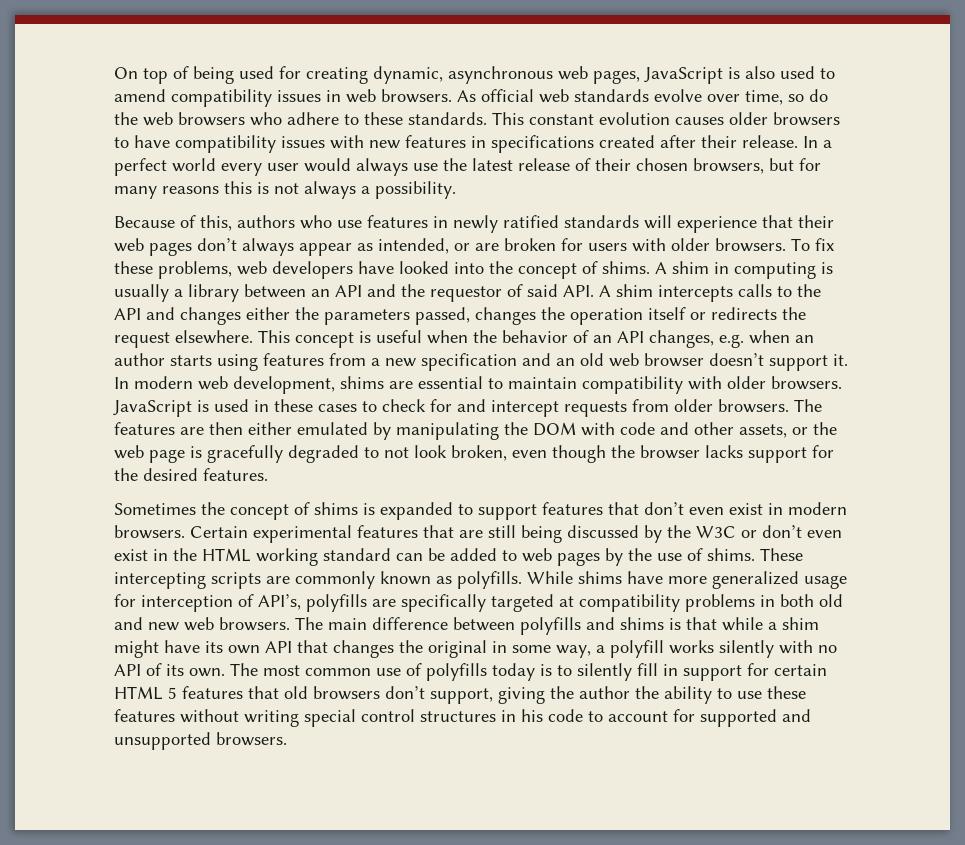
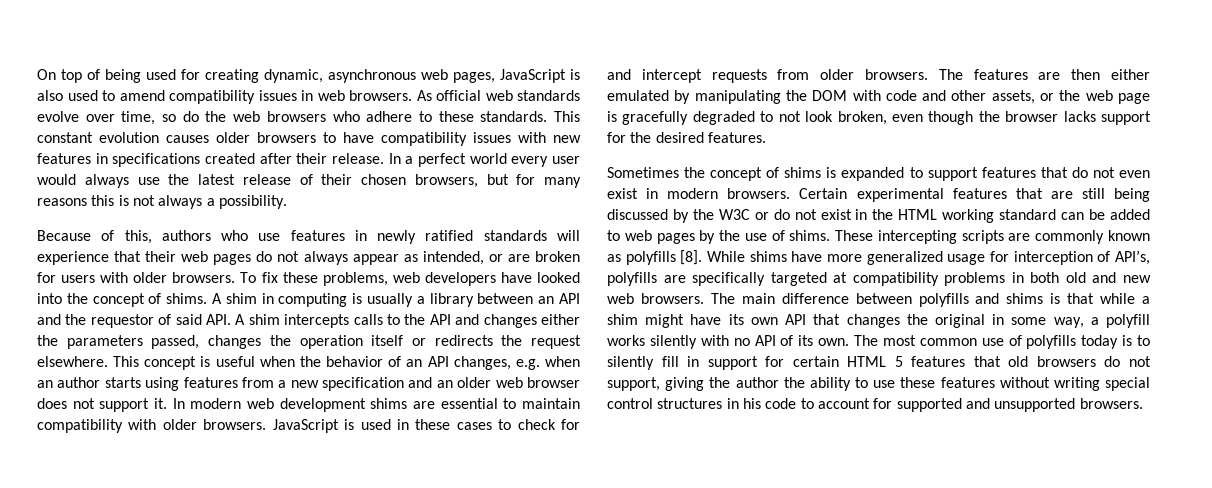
[197,238,237,251] don’t -> [256,251,300,262] do not
[580,353,604,366] old -> [457,377,492,388] older
[709,353,764,366] doesn’t -> [37,398,95,409] does not
[233,376,335,394] development, -> [279,398,366,412] development
[644,502,684,515] don’t -> [1071,167,1115,178] do not
[762,525,842,538] don’t even -> [773,209,817,220] do not
[457,571,522,589] polyfills. -> [625,250,703,265] polyfills [8].
[385,686,425,699] don’t -> [1104,356,1151,367] do not

